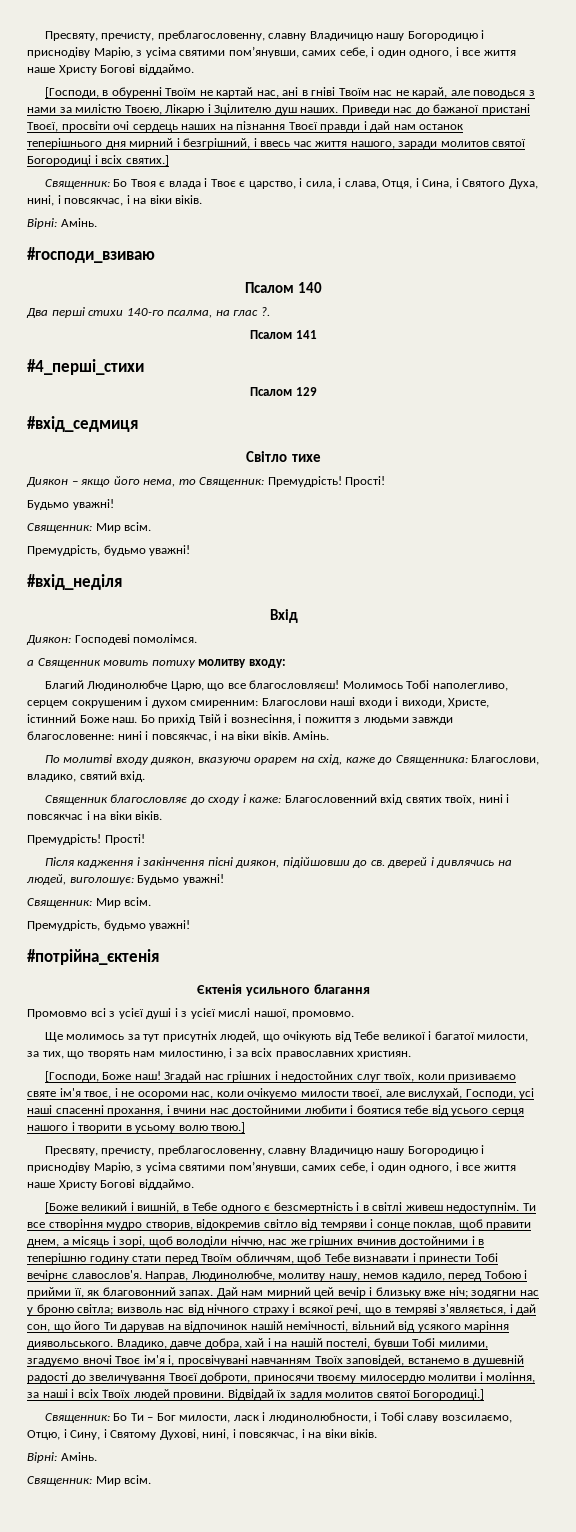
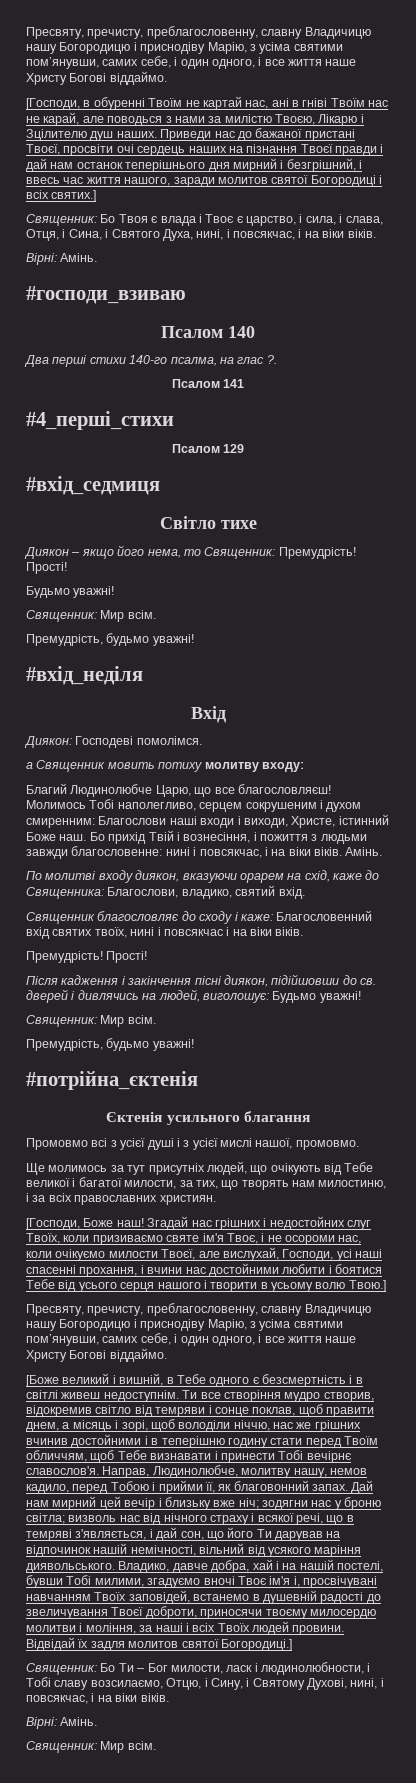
[384,1072,415,1082] твоїх, -> [26,1233,60,1244] Твоїх,
[84,1091,112,1099] твоє, -> [226,1233,258,1244] Твоє,
[352,1089,383,1099] твоєї, -> [161,1249,196,1260] Твоєї,
[404,1105,429,1114] тебе -> [26,1279,55,1289] Тебе
[211,1122,246,1133] твою.] -> [348,1280,386,1292] Твою.]

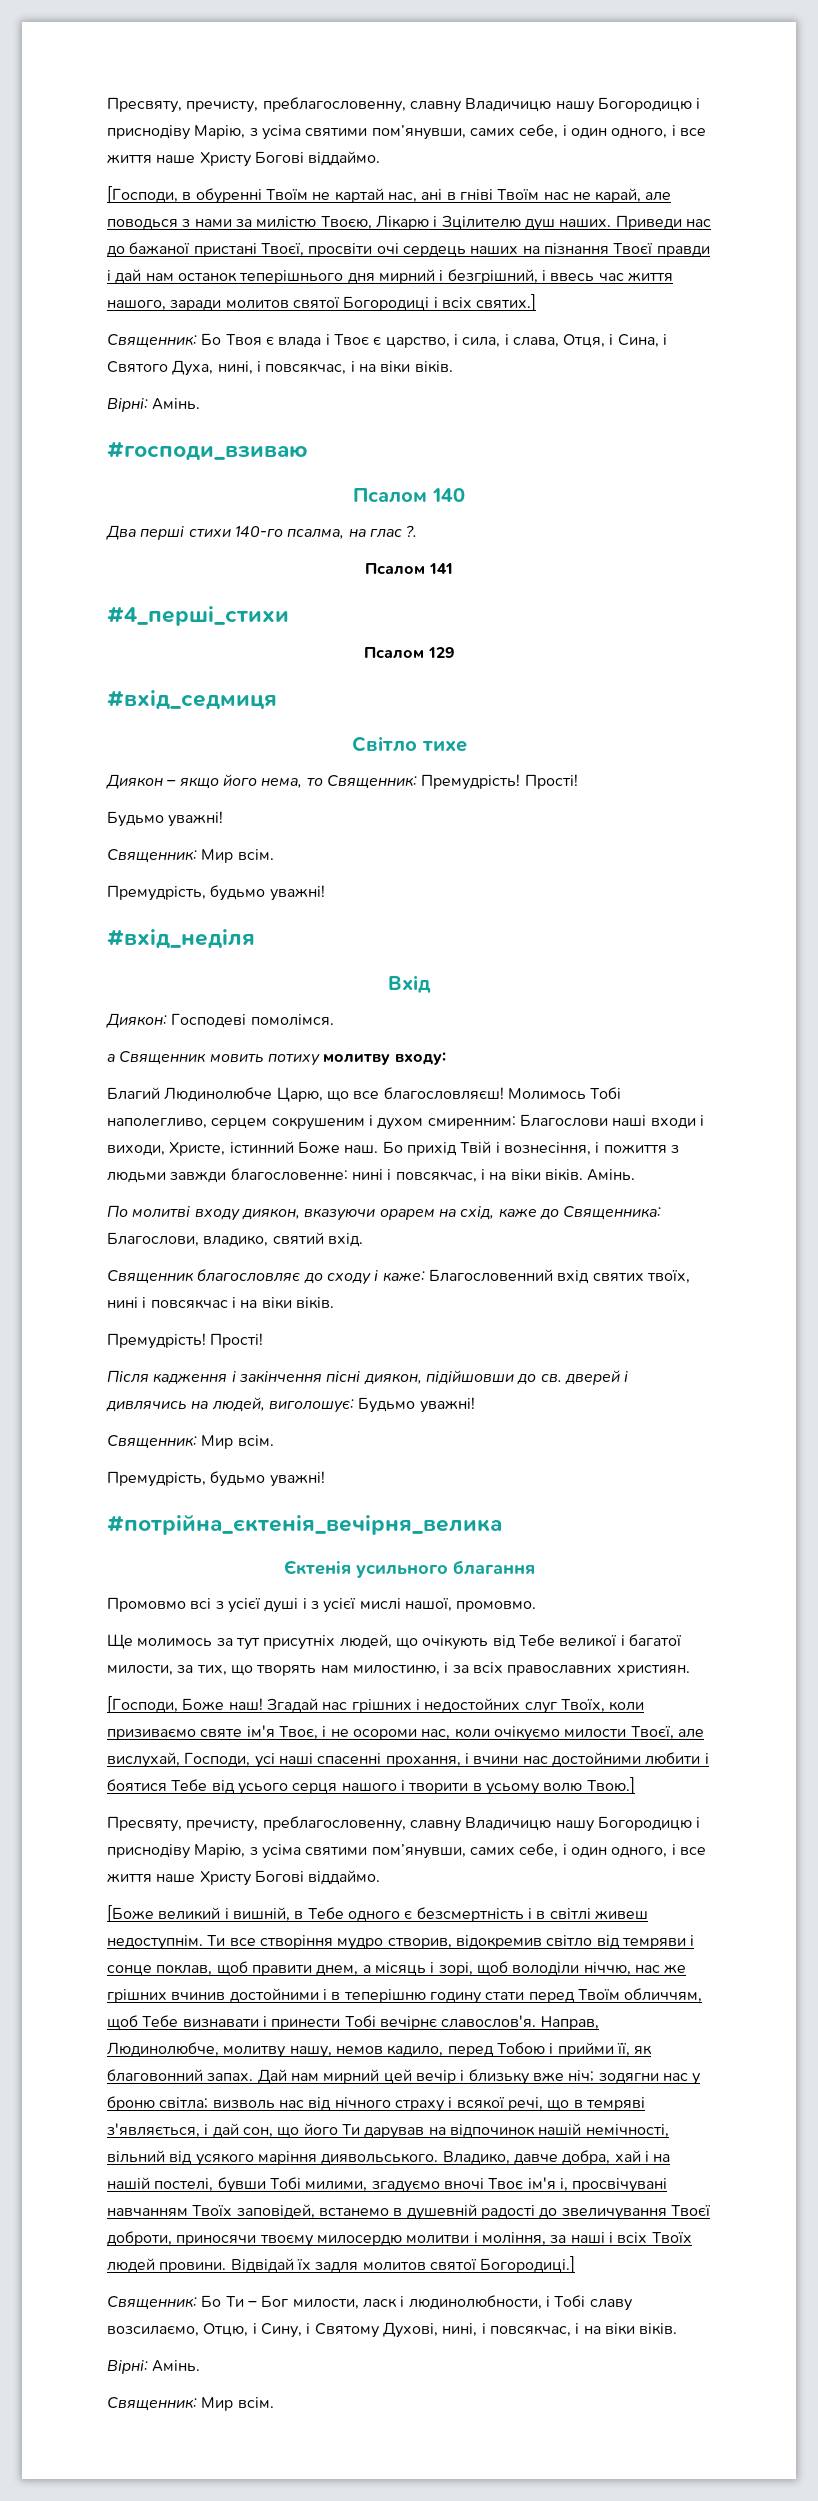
[26,1071,198,1090] #потрійна_єктенія -> [107,1514,502,1535] #потрійна_єктенія_вечірня_велика

